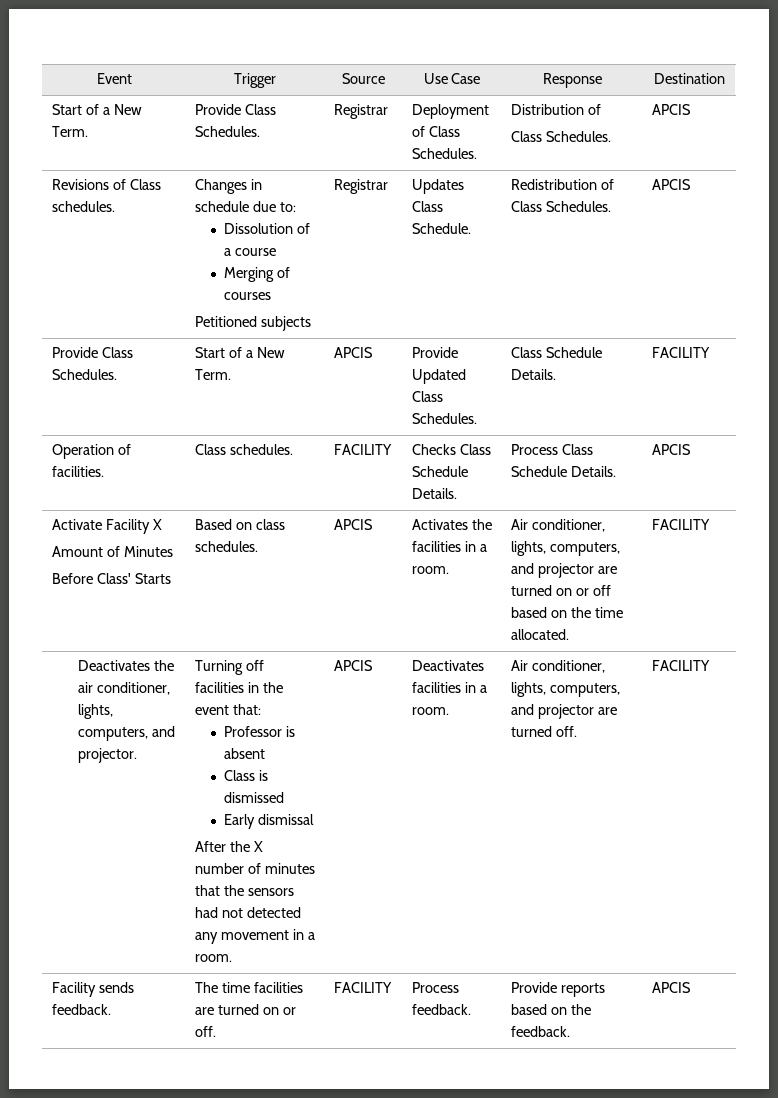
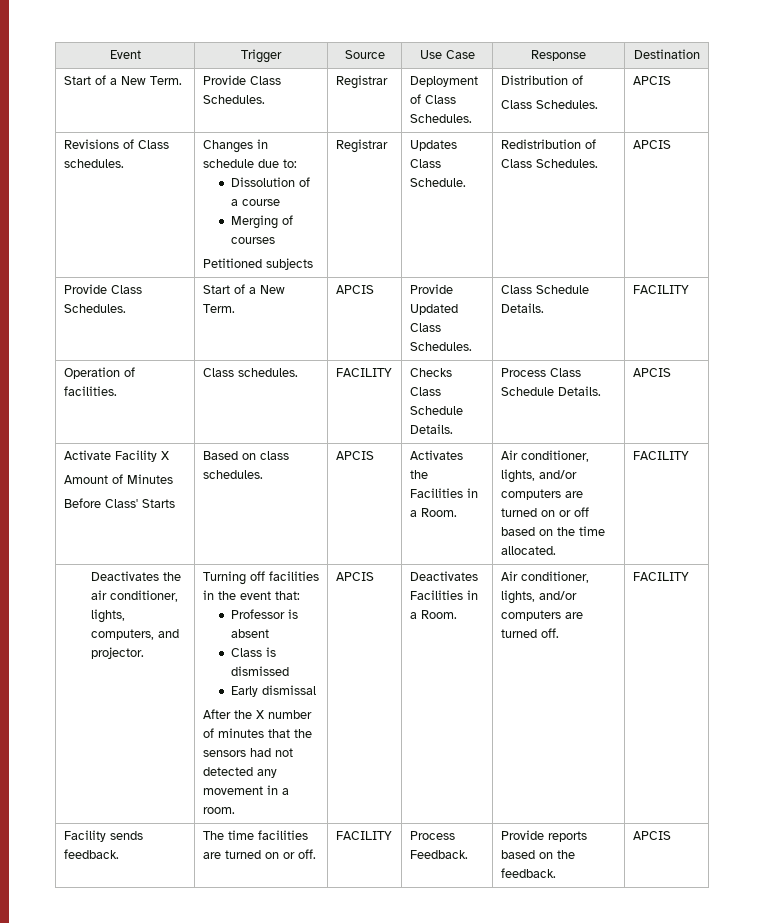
[412,541,487,552] [412,566,450,574] [511,519,605,532] [511,541,620,556] [511,563,594,578] facilities in a room. | Air conditioner, lights, computers, and projector -> [409,488,478,498] [409,508,457,517] [500,450,589,462] [500,469,577,483] [500,489,561,500] Facilities in a Room. | Air conditioner, lights, and/or computers
[412,682,487,693] [412,707,450,715] [511,660,605,673] [511,682,620,697] [511,704,594,719] facilities in a room. | Air conditioner, lights, computers, and projector -> [409,590,478,600] [409,610,457,619] [500,571,589,583] [500,590,577,604] [500,610,561,621] Facilities in a Room. | Air conditioner, lights, and/or computers
[412,1004,472,1015] feedback. -> [409,850,468,859] Feedback.

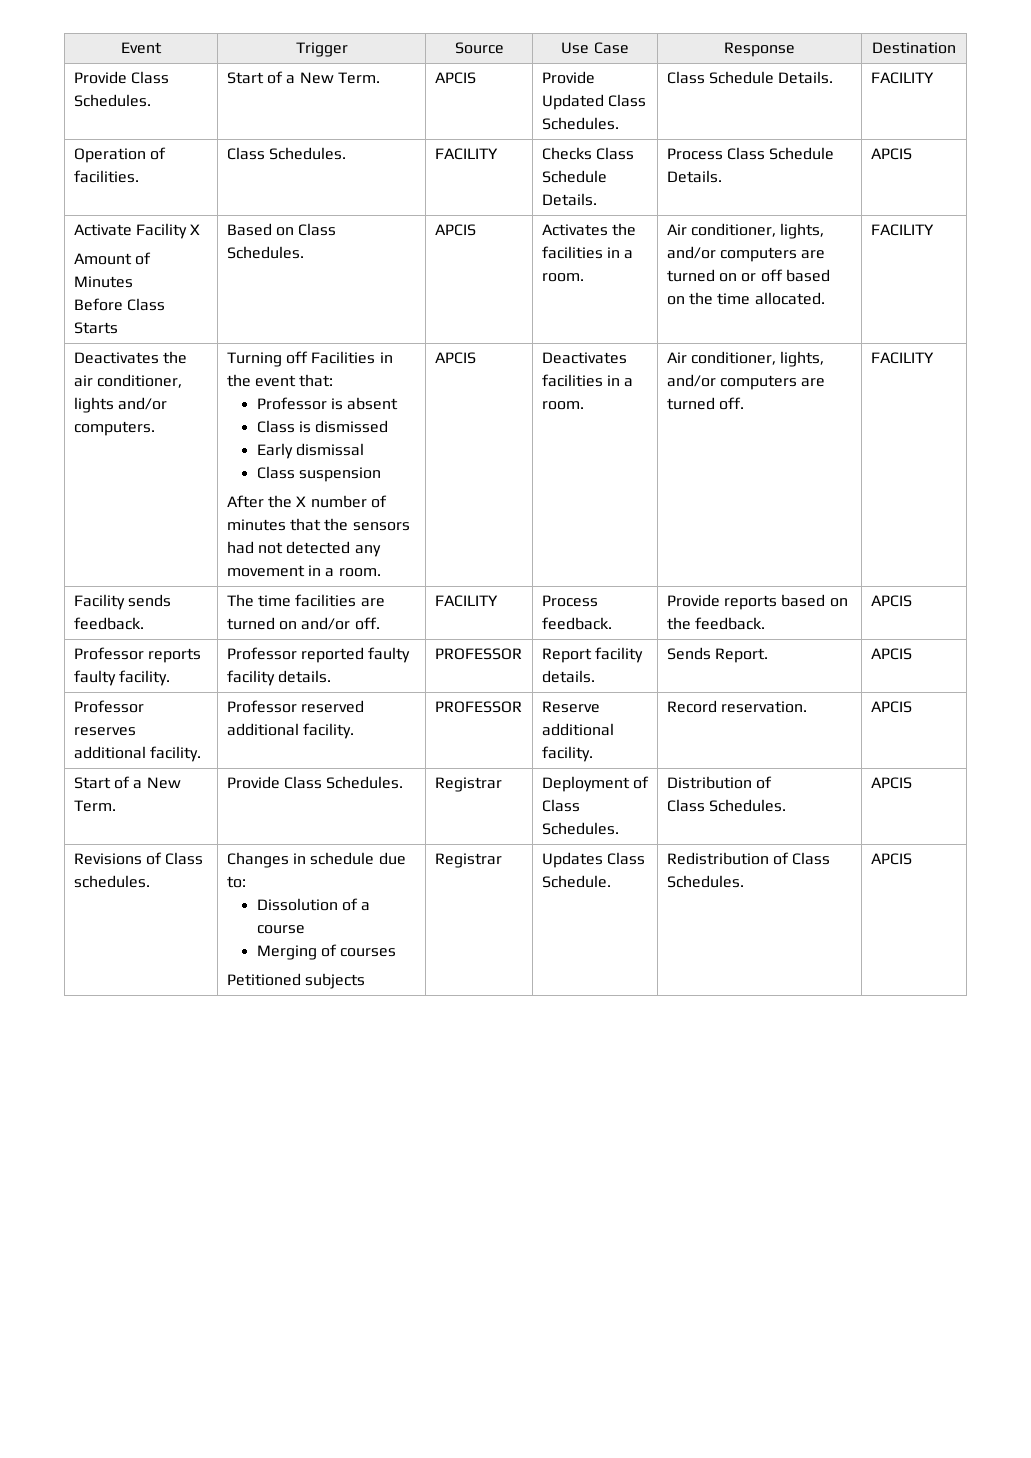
(700, 54) none -> [73,71,170,84] [73,94,151,107] [226,71,380,84] [434,72,476,84] [541,71,595,84] [541,94,647,110] [541,117,619,130] [666,71,834,84] [870,72,934,84] [73,147,167,163] [73,170,139,183] [226,147,347,160] [434,148,498,160] [541,147,635,160] [541,170,607,183] [541,193,597,206] [666,147,835,160] [666,170,722,183] [870,148,912,160] [73,223,201,239] [73,252,152,265] [73,276,133,288] [73,298,166,311] [73,322,118,334] [226,223,337,236] [226,246,304,259] [434,224,476,236] [541,223,637,236] [541,246,634,259] [541,273,584,282] [666,223,825,239] [666,246,826,262] [666,269,830,282] [666,292,825,305] [870,224,934,236] [73,351,188,364] [73,374,183,388] [73,397,168,413] [73,421,155,436] [226,351,393,367] [226,374,334,387] [256,397,399,410] [256,420,389,433] [256,443,364,459] [256,466,381,482] [226,495,387,508] [226,518,410,531] [226,541,381,557] [226,565,381,577] [434,352,476,364] [541,352,627,364] [541,374,634,387] [541,401,584,410] [666,351,825,367] [666,374,826,390] [666,397,745,410] [870,352,934,364] [73,594,172,610] [73,617,144,630] [226,594,385,607] [226,617,380,630] [434,595,498,607] [541,595,598,607] [541,617,612,630] [666,594,848,610] [666,617,766,630] [870,595,912,607] [73,647,202,663] [73,670,171,686] [226,647,411,663] [226,670,332,686] [434,648,522,660] [541,647,644,663] [541,670,595,683] [666,647,769,663] [870,648,912,660] [73,700,144,713] [73,727,136,736] [73,746,202,762] [226,700,365,713] [226,723,355,739] [434,701,522,713] [541,701,600,713] [541,723,614,736] [541,746,593,762] [666,700,808,713] [870,701,912,713] // Provide Class Schedules. | Start of a New Term. | APCIS | Provide Updated Class Schedules. | Class Schedule Details. | FACILITY // Operation of facilities. | Class Schedules. | FACILITY | Checks Class Schedule Details. | Process Class Schedule Details. | APCIS // Activate Facility X // Amount of Minutes // Before Class Starts | Based on Class Schedules. | APCIS | Activates the facilities in a room. | Air conditioner, lights, and/or computers are turned on or off based on the time allocated. | FACILITY // Deactivates the air conditioner, lights and/or computers. | Turning off Facilities in the event that: // Professor is absent // Class is dismissed // Early dismissal // Class suspension // After the X number of minutes that the sensors had not detected any movement in a room. | APCIS | Deactivates facilities in a room. | Air conditioner, lights, and/or computers are turned off. | FACILITY // Facility sends feedback. | The time facilities are turned on and/or off. | FACILITY | Process feedback. | Provide reports based on the feedback. | APCIS // Professor reports faulty facility. | Professor reported faulty facility details. | PROFESSOR | Report facility details. | Sends Report. | APCIS // Professor reserves additional facility. | Professor reserved additional facility. | PROFESSOR | Reserve additional facility. | Record reservation. | APCIS
[63,284,142,294] [63,304,126,313] [202,284,285,294] [202,304,235,313] [335,285,374,294] [409,284,453,294] [409,304,458,315] [409,323,441,332] [409,342,472,351] [500,285,589,294] [500,303,544,313] [632,285,689,294] [63,367,135,379] [63,386,117,396] [202,368,298,377] [335,368,392,377] [409,368,452,377] [409,387,441,396] [409,406,463,415] [409,424,453,434] [500,368,581,377] [500,386,601,396] [632,368,671,377] [63,450,169,462] [63,474,173,484] [63,498,175,508] [202,451,289,460] [202,470,263,479] [335,451,374,460] [409,450,463,460] [409,470,428,479] [409,488,478,498] [409,508,457,517] [500,450,589,462] [500,469,577,483] [500,489,583,500] [500,507,589,517] [500,526,605,536] [500,546,556,555] [632,451,689,460] [90,571,181,581] [90,590,178,602] [90,609,125,623] [90,629,179,640] [90,647,144,659] [202,571,319,585] [202,590,300,600] [230,609,298,619] [230,629,269,638] [230,647,276,657] [230,666,289,676] [230,685,316,697] [202,709,312,719] [202,728,312,738] [202,748,293,757] [202,767,277,778] [202,785,289,795] [202,807,235,814] [335,572,374,581] [409,571,478,581] [409,590,478,600] [409,610,457,619] [500,571,589,583] [500,590,577,604] [500,610,583,621] [500,628,559,638] [632,572,689,581] [63,830,143,842] [63,849,119,859] [202,830,308,840] [202,849,316,859] [335,831,392,840] [409,831,455,840] [409,850,468,859] [500,830,587,842] [500,850,575,859] [500,868,556,878] [632,831,671,840] // Provide Class Schedules. | Start of a New Term. | APCIS | Provide Updated Class Schedules. | Class Schedule Details. | FACILITY // Operation of facilities. | Class schedules. | FACILITY | Checks Class Schedule Details. | Process Class Schedule Details. | APCIS // Activate Facility X // Amount of Minutes // Before Class' Starts | Based on class schedules. | APCIS | Activates the Facilities in a Room. | Air conditioner, lights, and/or computers are turned on or off based on the time allocated. | FACILITY // Deactivates the air conditioner, lights, computers, and projector. | Turning off facilities in the event that: // Professor is absent // Class is dismissed // Early dismissal // After the X number of minutes that the sensors had not detected any movement in a room. | APCIS | Deactivates Facilities in a Room. | Air conditioner, lights, and/or computers are turned off. | FACILITY // Facility sends feedback. | The time facilities are turned on or off. | FACILITY | Process Feedback. | Provide reports based on the feedback. | APCIS -> (912, 859) none

